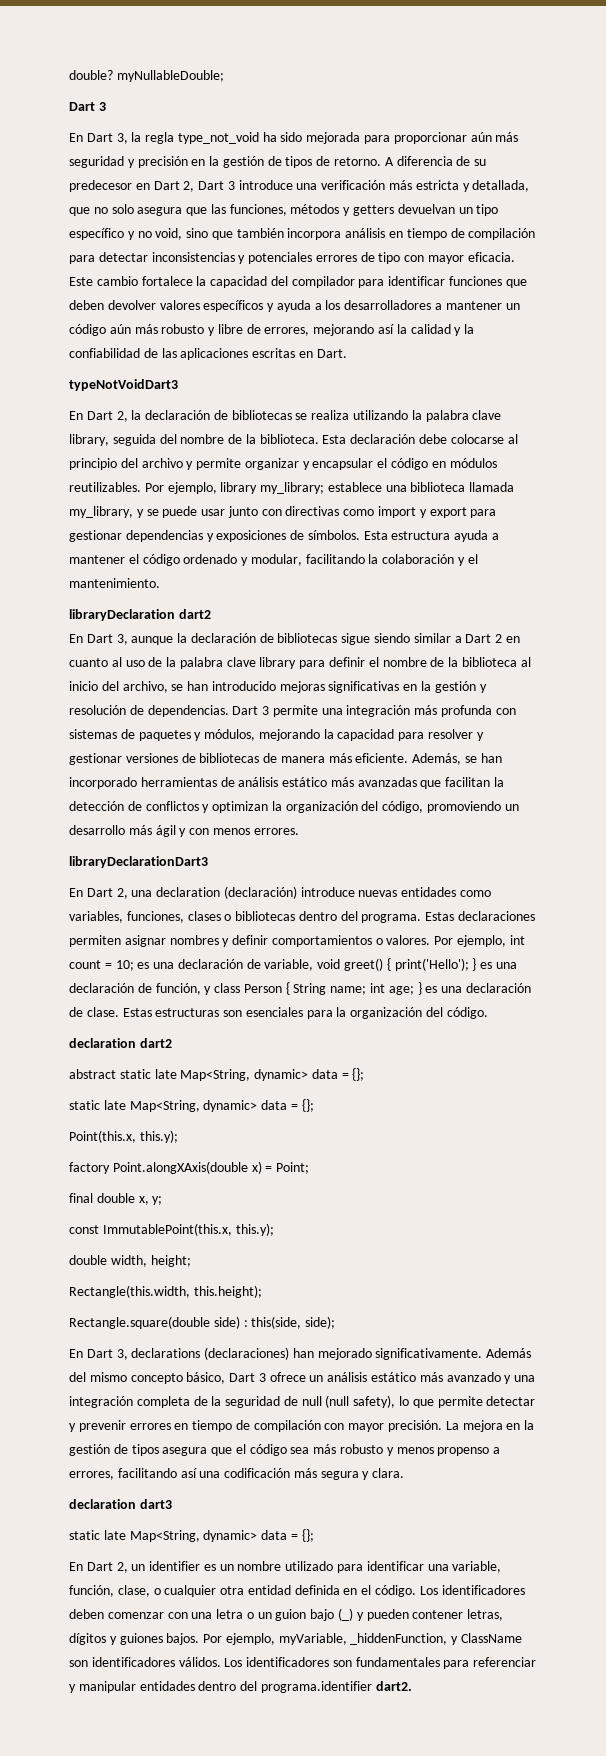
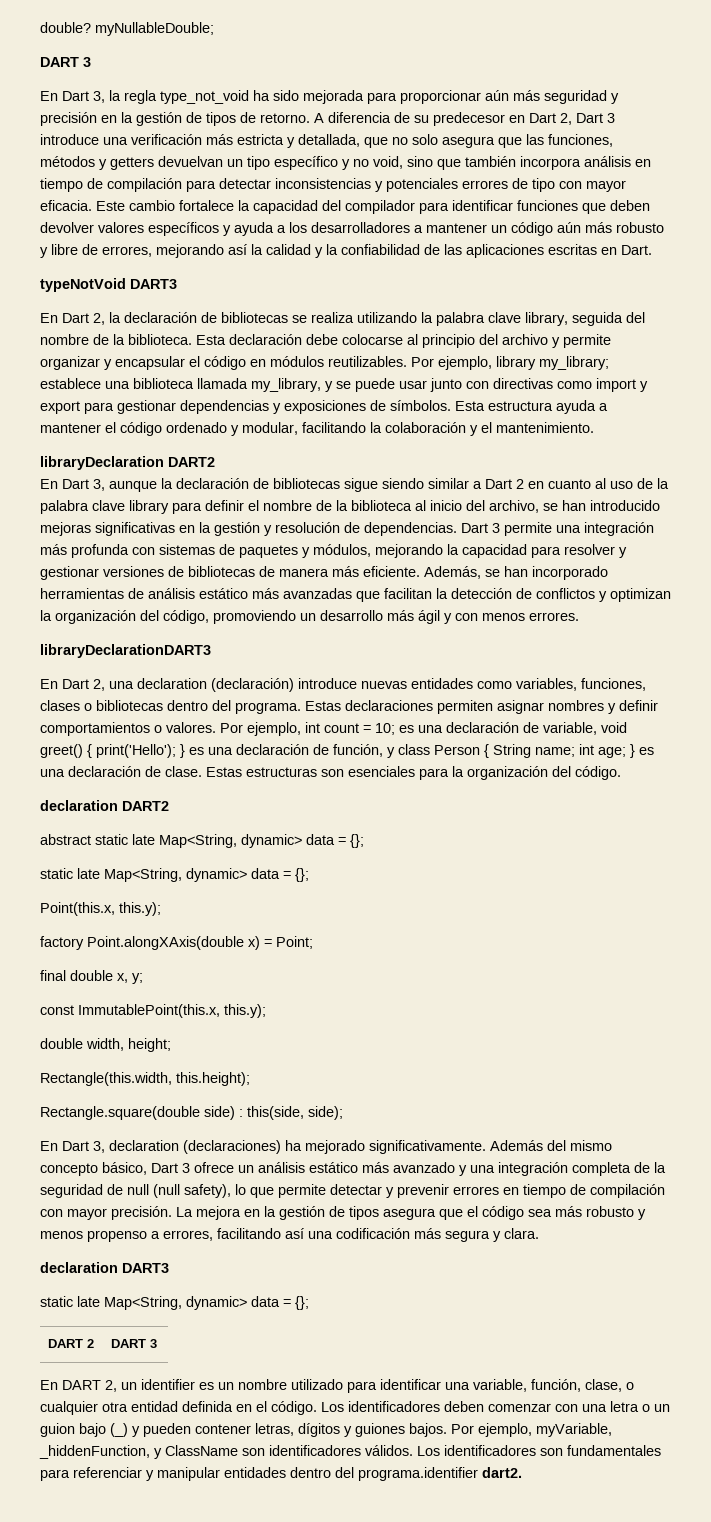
[69,102,95,111] Dart -> [40,57,79,67] DART
[69,379,178,391] typeNotVoidDart3 -> [40,278,177,292] typeNotVoid DART3
[178,609,211,619] dart2 -> [168,457,215,467] DART2
[69,856,208,868] libraryDeclarationDart3 -> [40,644,211,658] libraryDeclarationDART3
[139,1038,172,1048] dart2 -> [122,801,169,811] DART2
[131,1347,314,1360] declarations (declaraciones) han -> [109,1140,302,1154] declaration (declaraciones) ha
[139,1499,172,1509] [69,1529,314,1542] [69,1562,113,1571] dart3 // static late Map<String, dynamic> data = {}; // En Dart -> [122,1263,169,1273] [40,1296,309,1310] [48,1339,95,1348] [111,1339,158,1348] [40,1380,101,1390] DART3 // static late Map<String, dynamic> data = {}; // DART 2 | DART 3 // En DART

